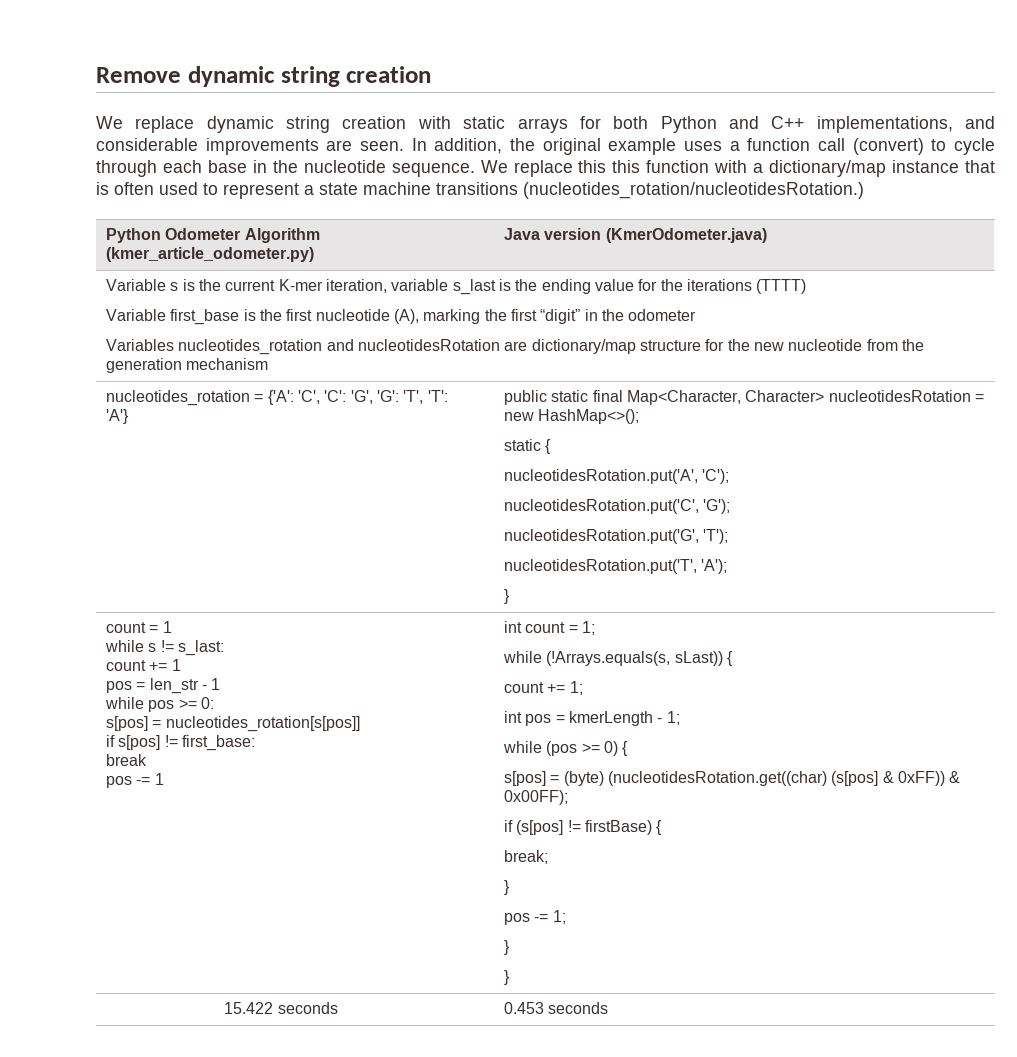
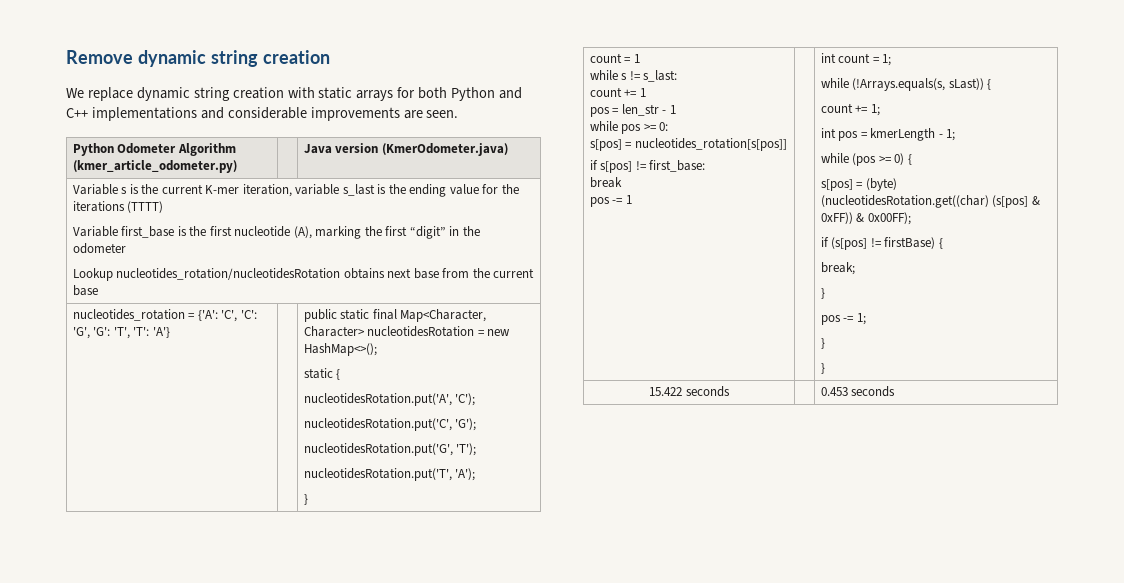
[816,116,953,133] implementations, -> [91,107,197,121] implementations
[411,138,995,155] [96,160,995,177] [96,182,864,199] In addition, the original example uses a function call (convert) to cycle through each base in the nucleotide sequence. We replace this this function with a dictionary/map instance that is often used to represent a state machine transitions (nucleotides_rotation/nucleotidesRotation.) -> (459, 114) none
[106,339,924,355] [106,358,269,373] Variables nucleotides_rotation and nucleotidesRotation are dictionary/map structure for the new nucleotide from the generation mechanism -> [72,268,535,281] [72,285,98,296] Lookup nucleotides_rotation/nucleotidesRotation obtains next base from the current base

